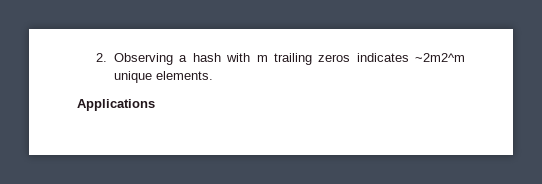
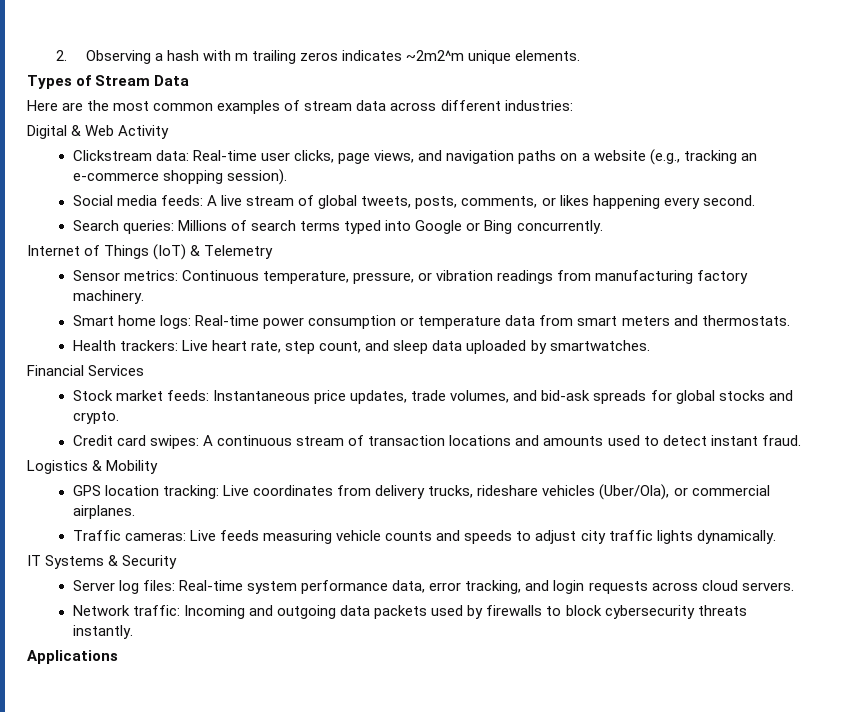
(214, 75) none -> [27,75,190,89] [27,100,573,114] [27,125,170,139] [72,149,757,165] [72,169,288,185] [72,195,755,209] [72,220,603,234] [27,244,274,260] [72,270,749,284] [72,290,144,304] [72,315,790,329] [72,340,650,354] [27,365,145,376] [72,390,793,404] [72,411,119,424] [72,435,801,449] [27,460,159,474] [72,484,770,500] [72,505,135,519] [72,530,776,544] [27,555,178,569] [72,580,794,594] [72,605,747,619] [72,625,133,639] // Types of Stream Data // Here are the most common examples of stream data across different industries: // Digital & Web Activity // Clickstream data: Real-time user clicks, page views, and navigation paths on a website (e.g., tracking an e-commerce shopping session). // Social media feeds: A live stream of global tweets, posts, comments, or likes happening every second. // Search queries: Millions of search terms typed into Google or Bing concurrently. // Internet of Things (IoT) & Telemetry // Sensor metrics: Continuous temperature, pressure, or vibration readings from manufacturing factory machinery. // Smart home logs: Real-time power consumption or temperature data from smart meters and thermostats. // Health trackers: Live heart rate, step count, and sleep data uploaded by smartwatches. // Financial Services // Stock market feeds: Instantaneous price updates, trade volumes, and bid-ask spreads for global stocks and crypto. // Credit card swipes: A continuous stream of transaction locations and amounts used to detect instant fraud. // Logistics & Mobility // GPS location tracking: Live coordinates from delivery trucks, rideshare vehicles (Uber/Ola), or commercial airplanes. // Traffic cameras: Live feeds measuring vehicle counts and speeds to adjust city traffic lights dynamically. // IT Systems & Security // Server log files: Real-time system performance data, error tracking, and login requests across cloud servers. // Network traffic: Incoming and outgoing data packets used by firewalls to block cybersecurity threats instantly.

